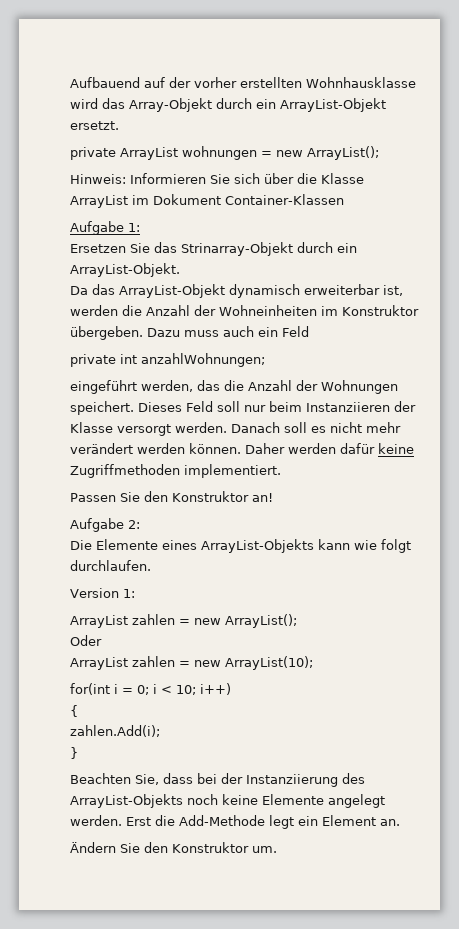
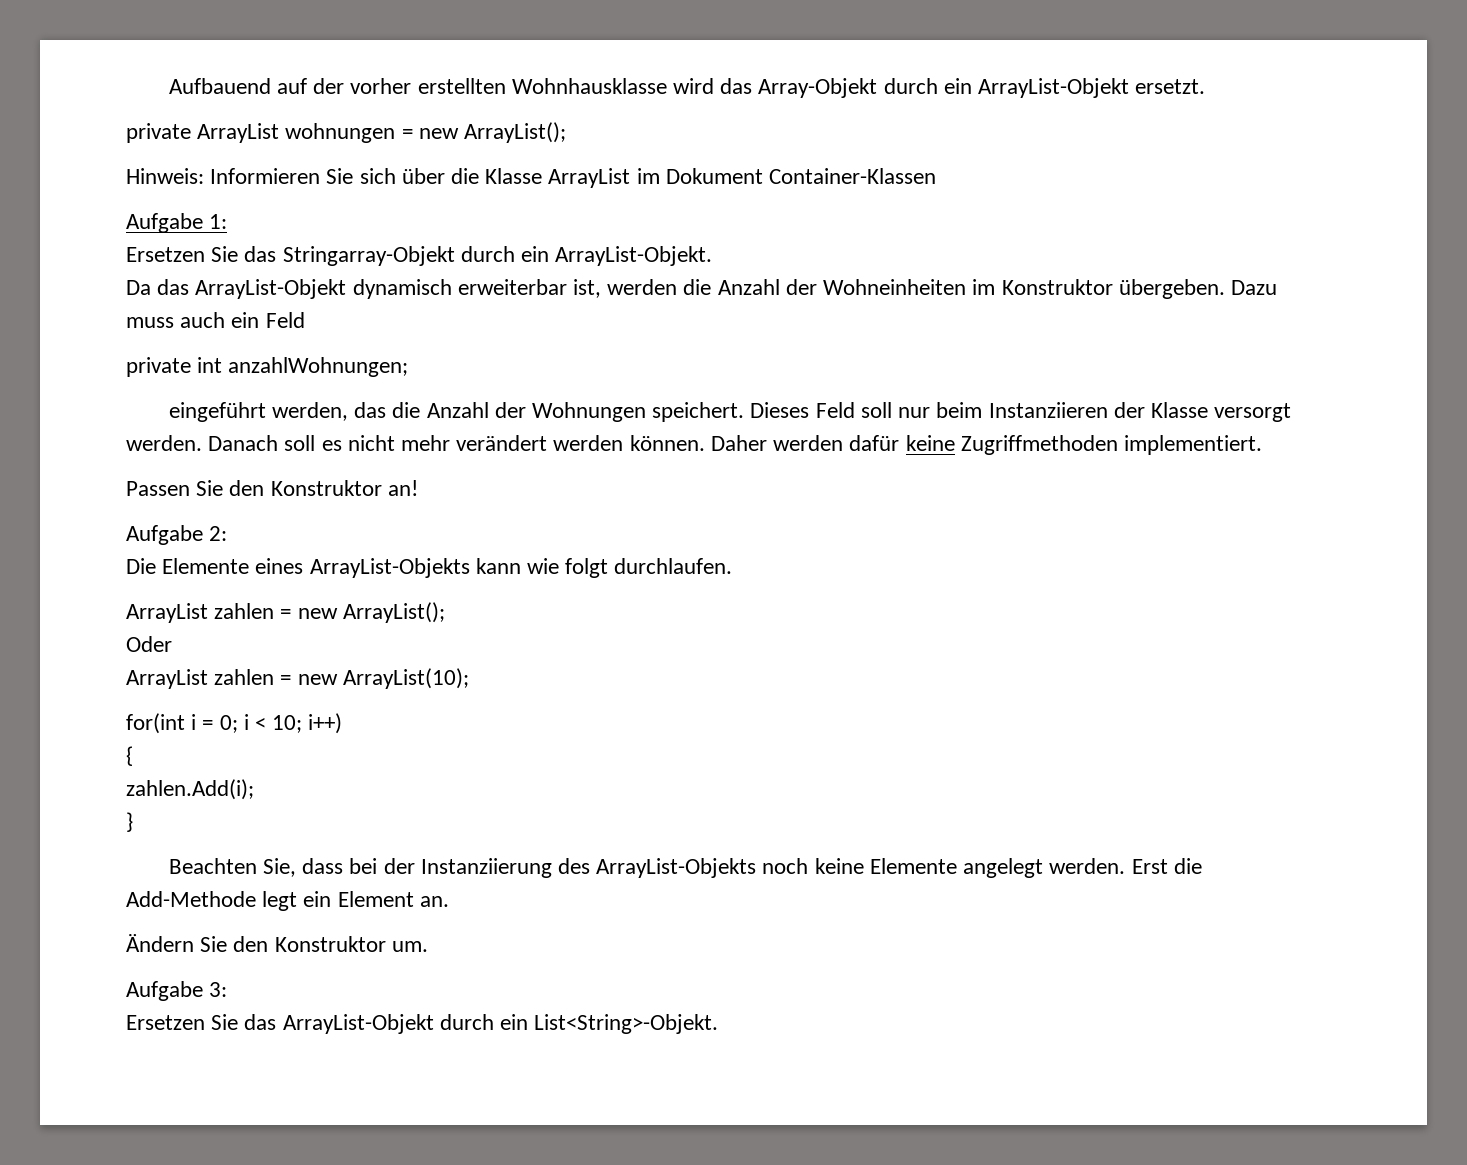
[181,242,293,256] Strinarray-Objekt -> [282,246,455,266] Stringarray-Objekt
[70,588,135,598] // Version 1: -> (733, 566) none
(277, 849) none -> [126,981,228,1001] [126,1014,719,1034] // Aufgabe 3: // Ersetzen Sie das ArrayList-Objekt durch ein List<String>-Objekt.

